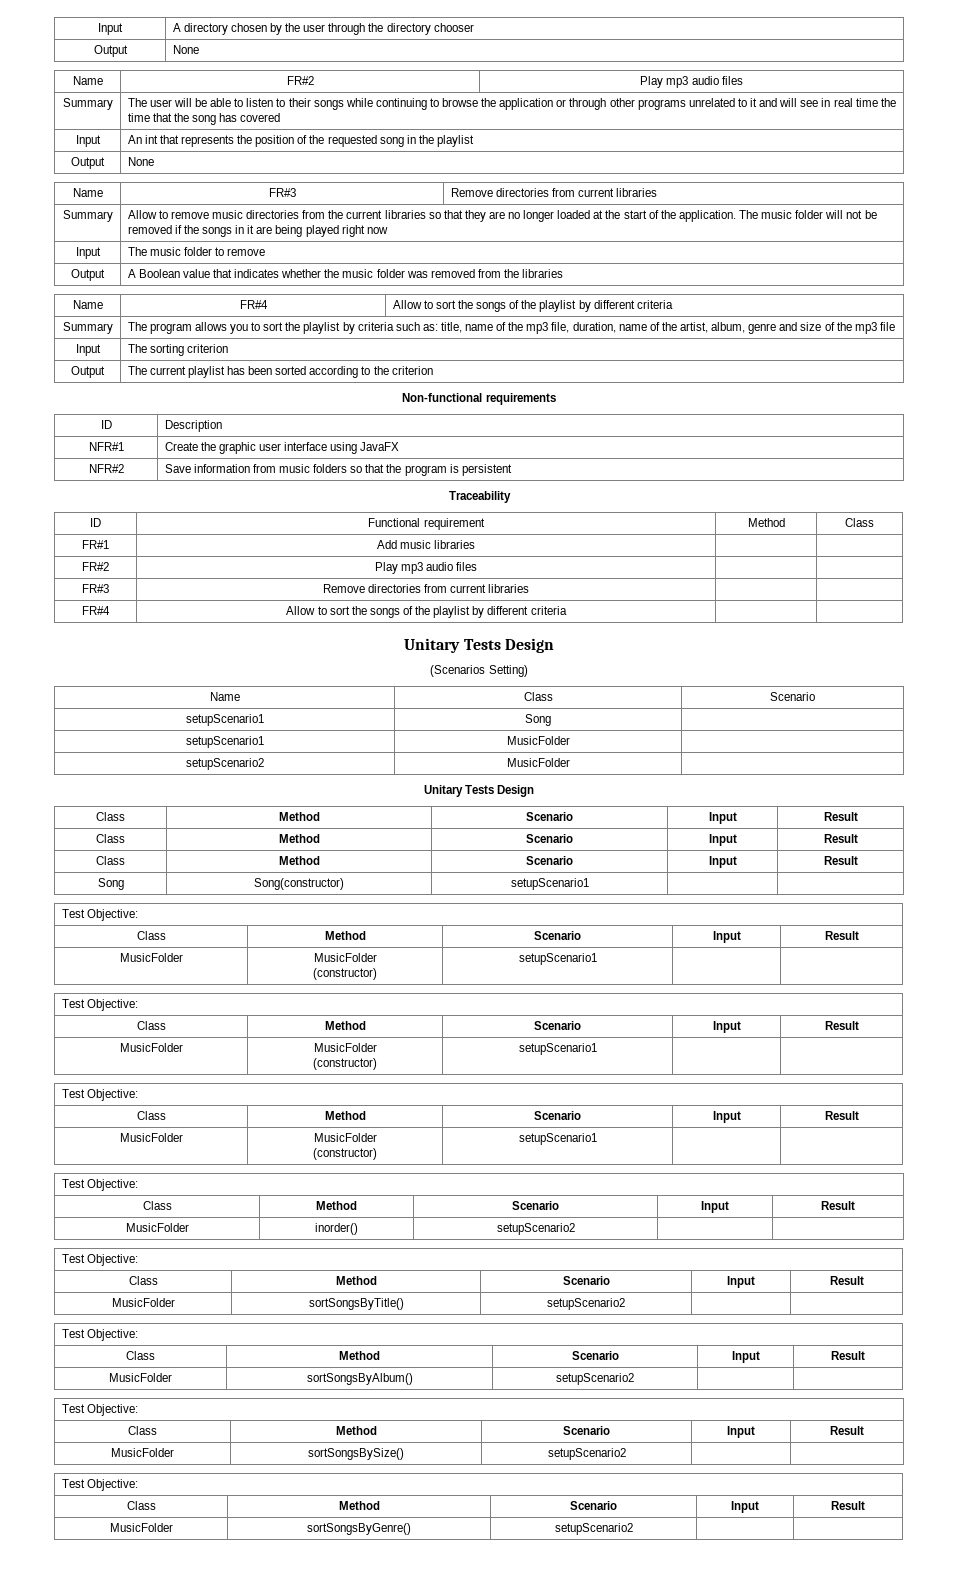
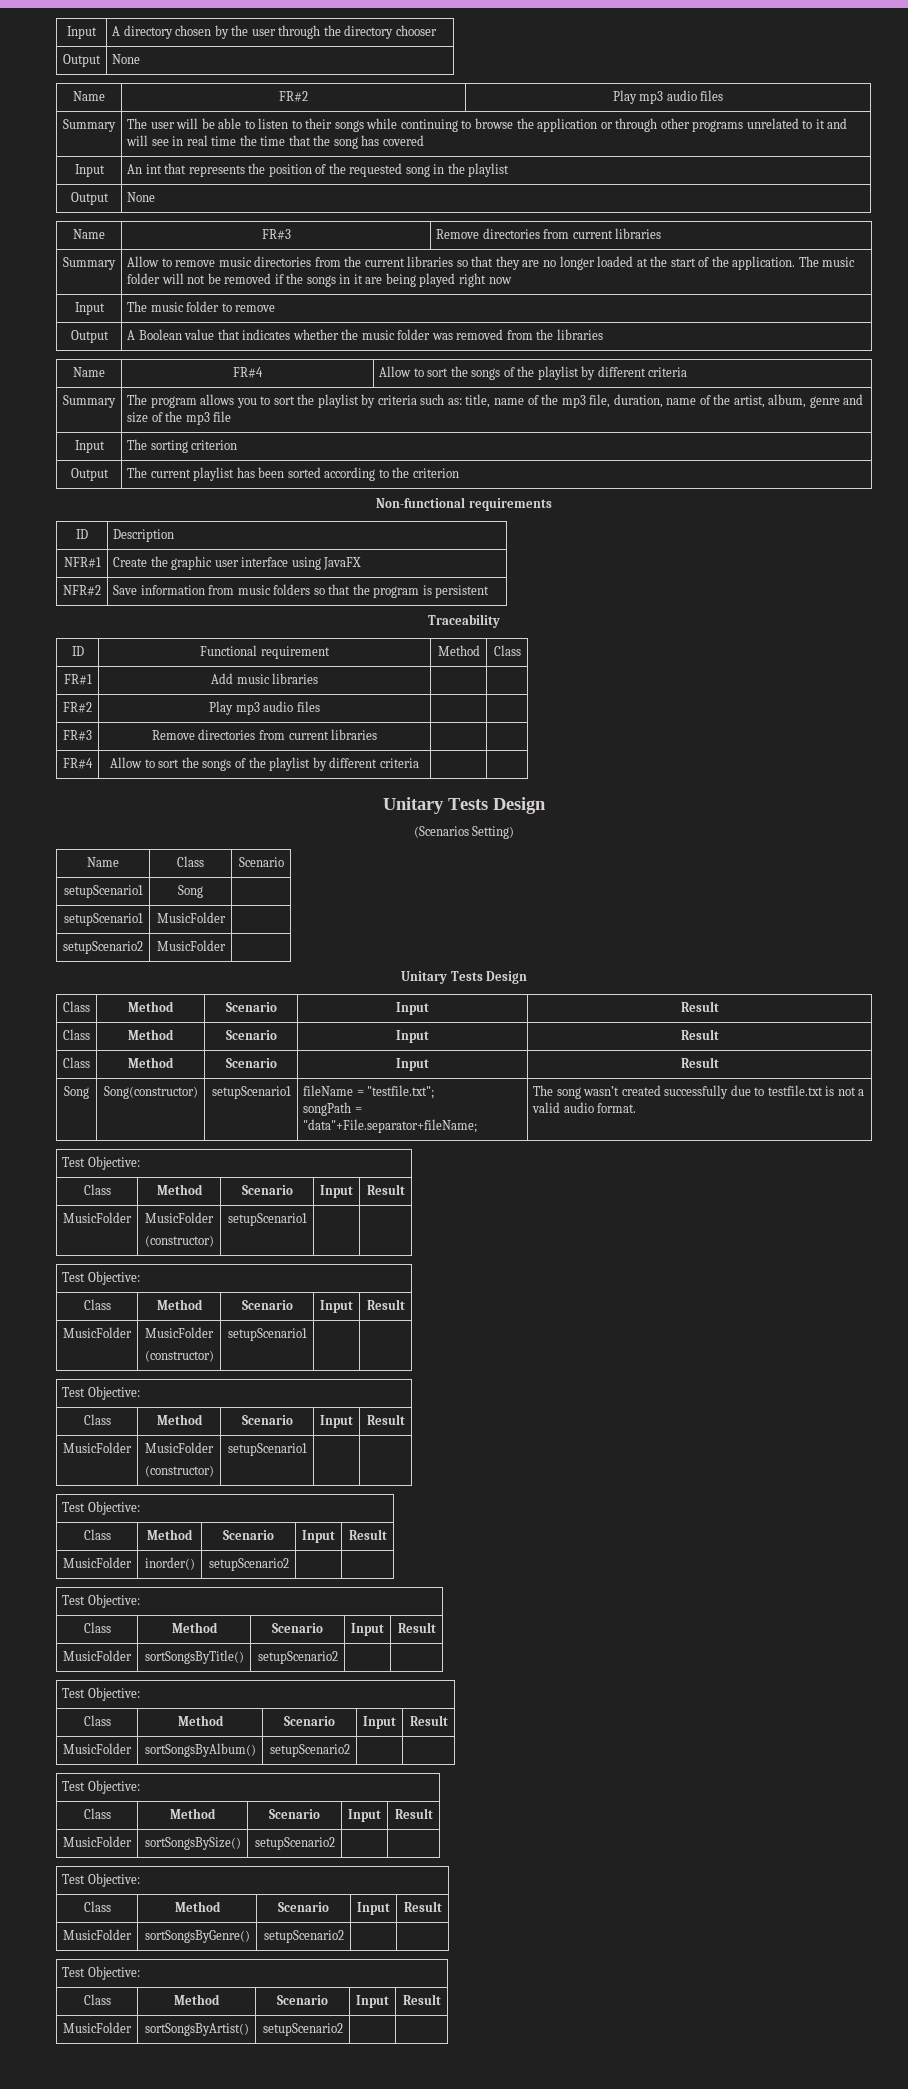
(589, 884) | -> [303,1085,435,1099] [303,1102,362,1116] [303,1119,478,1133] [533,1085,865,1099] [532,1102,637,1113] fileName = "testfile.txt"; // songPath = "data"+File.separator+fileName; | The song wasn’t created successfully due to testfile.txt is not a valid audio format.
(633, 1529) none -> [62,1966,140,1980] [83,1994,111,2005] [174,1994,220,2005] [277,1995,328,2005] [356,1995,389,2008] [402,1994,441,2005] [63,2022,132,2033] [144,2023,249,2036] [262,2023,343,2036] // Test Objective: // Class | Method | Scenario | Input | Result // MusicFolder | sortSongsByArtist() | setupScenario2 | |

